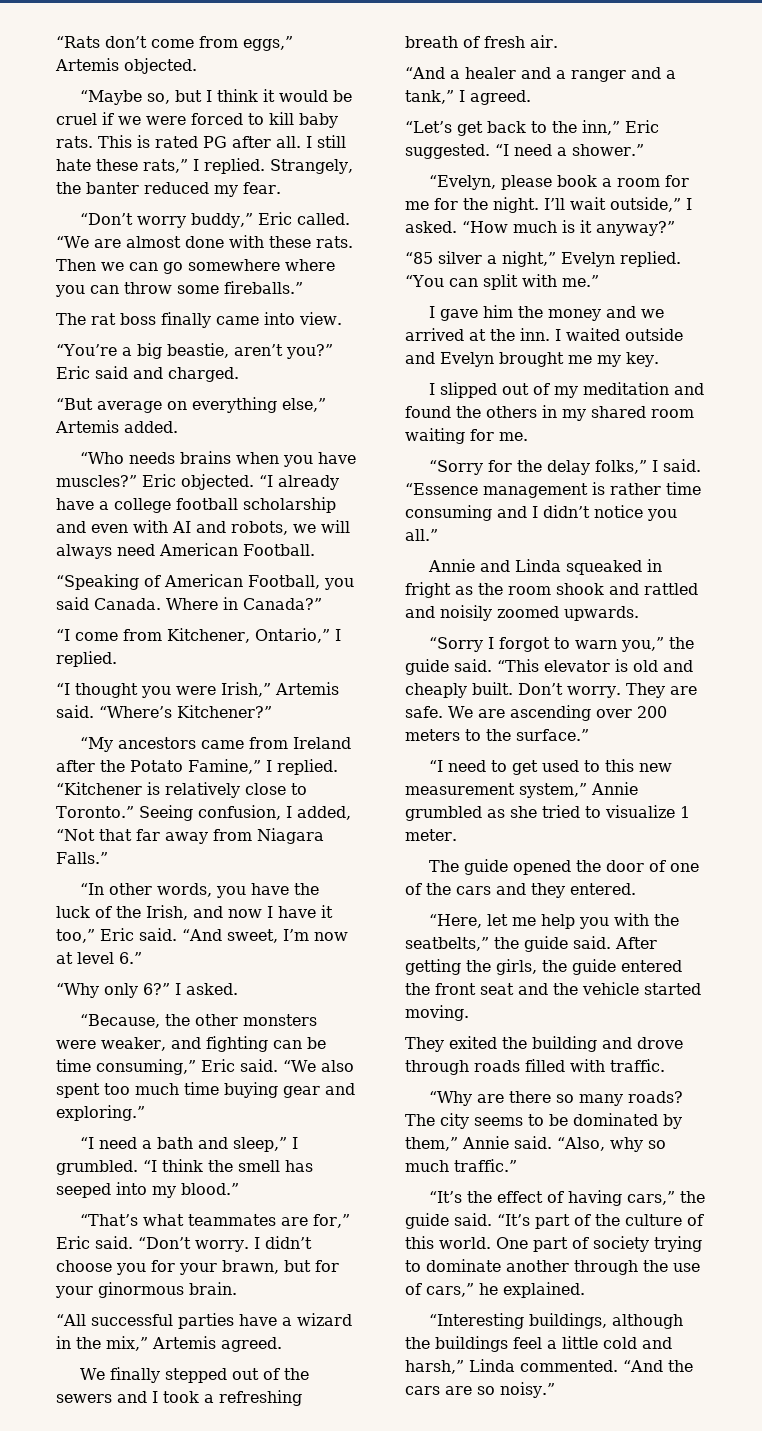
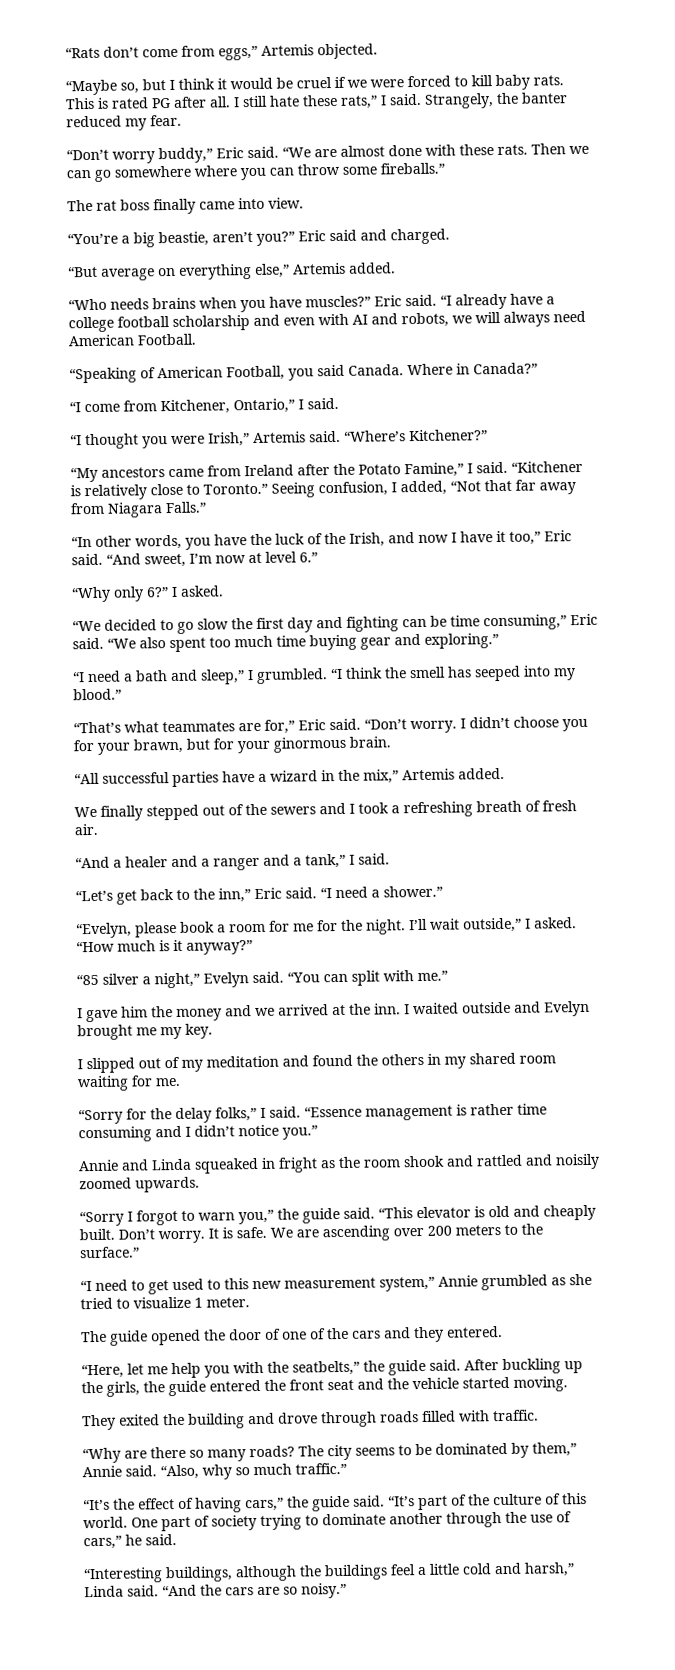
[204,158,265,174] replied. -> [389,93,422,106] said.
[296,213,350,225] called. -> [247,146,279,159] said.
[181,474,254,490] objected. -> [405,294,437,307] said.
[56,651,117,667] replied. -> [307,397,339,410] said.
[276,759,338,775] replied. -> [476,461,508,474] said.
[79,1014,317,1028] [56,1037,166,1051] “Because, the other monsters were weaker, -> [72,617,313,634] “We decided to go slow the first day
[221,1337,282,1352] agreed. -> [458,767,505,780] added.
[470,90,531,105] agreed. -> [358,853,390,865] said.
[405,144,490,159] suggested. -> [285,887,317,899] said.
[620,251,681,267] replied. -> [252,971,284,984] said.
[647,509,677,521] [405,529,438,541] you all.” -> [282,1125,318,1140] you.”
[625,683,697,698] They are -> [208,1227,233,1239] It is
[405,959,461,975] getting -> [502,1358,583,1375] buckling up
[503,1282,585,1298] explained. -> [145,1534,177,1546] said.
[520,1360,618,1372] commented. -> [127,1585,159,1597] said.

